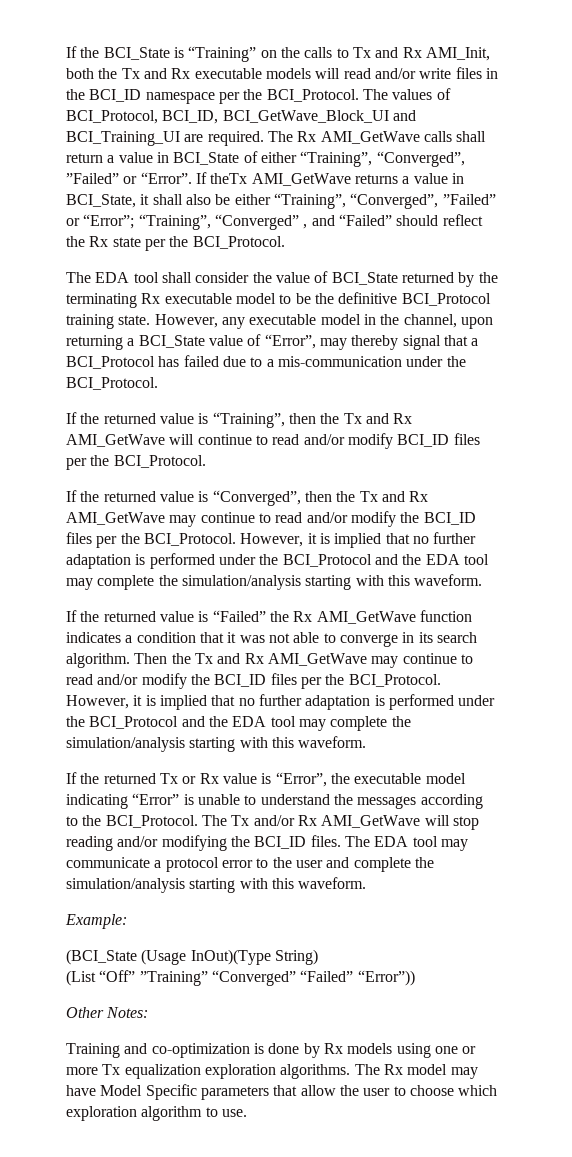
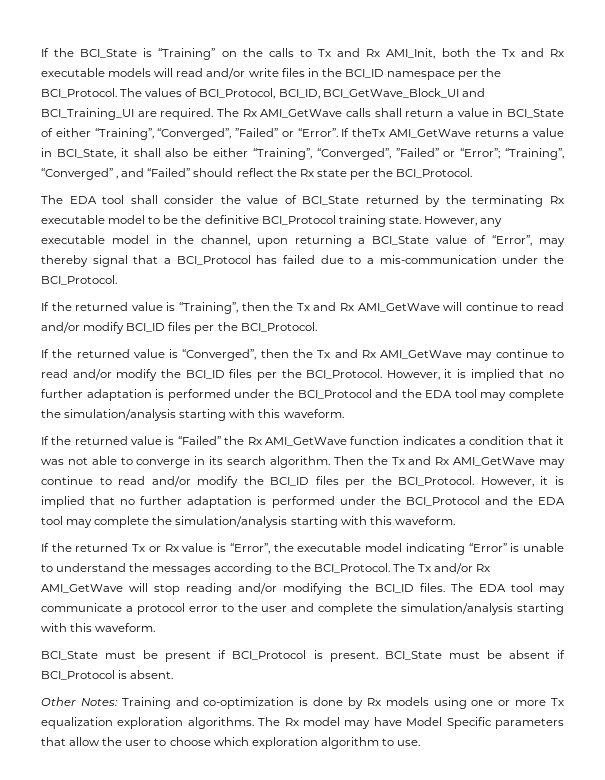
[65,914,127,929] [66,949,318,965] [66,970,415,986] Example: // (BCI_State (Usage InOut)(Type String) // (List “Off” ”Training” “Converged” “Failed” “Error”)) -> [41,650,565,662] [41,670,174,680] BCI_State must be present if BCI_Protocol is present. BCI_State must be absent if BCI_Protocol is absent.
(149, 1012) // -> (118, 702) none

